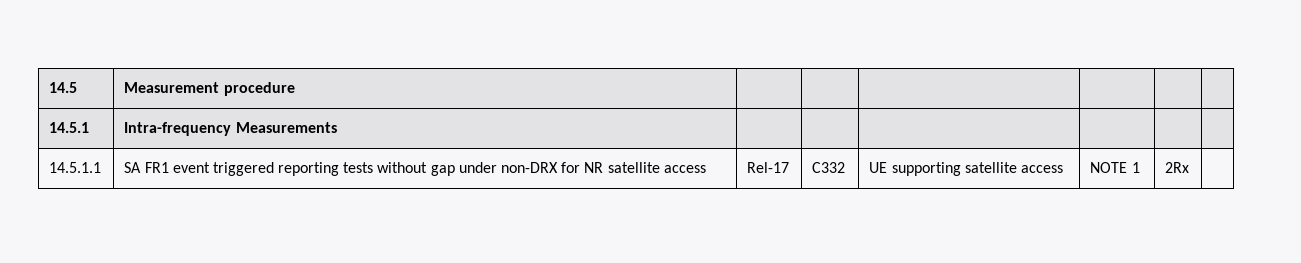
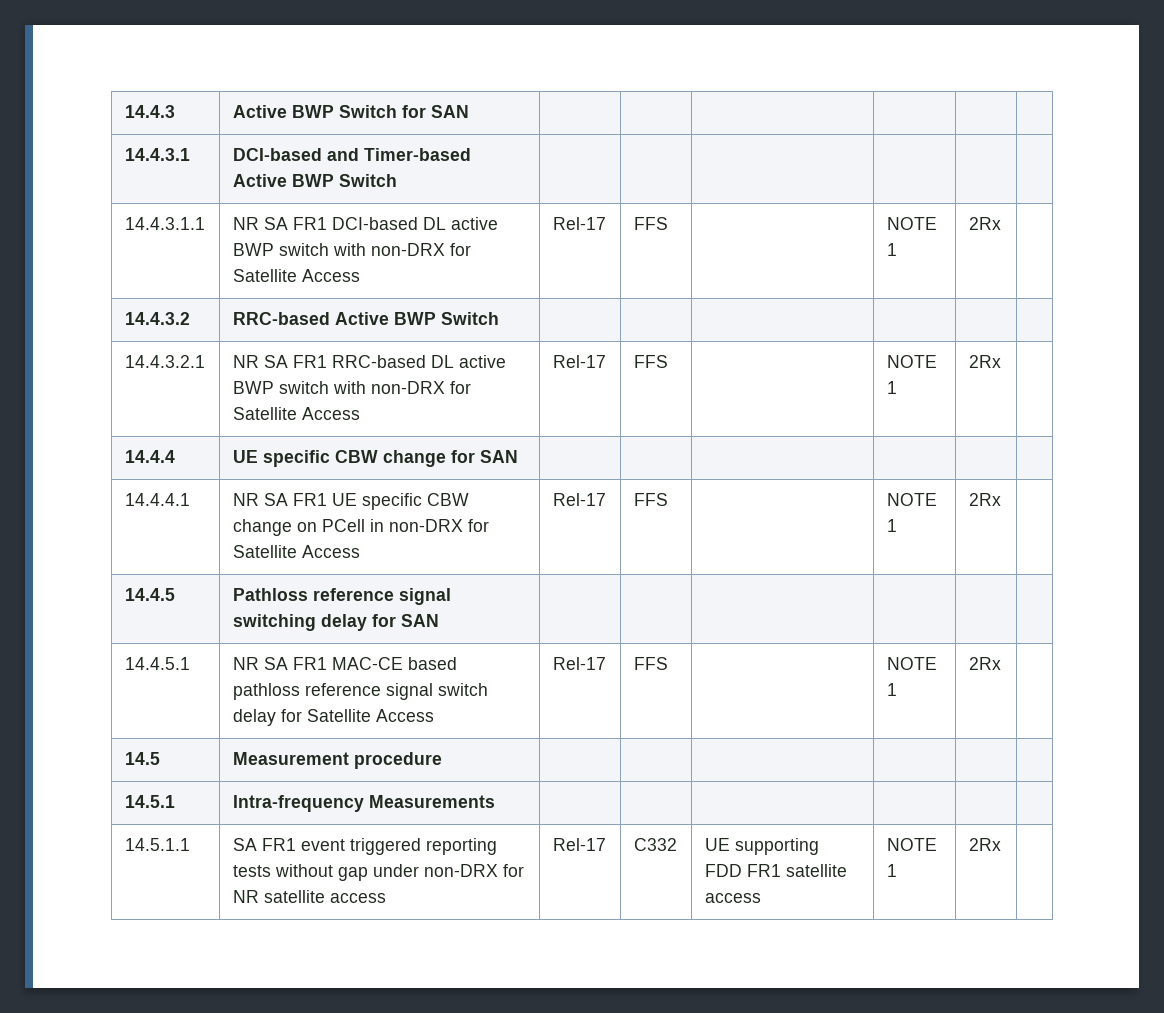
(49, 87) none -> [124,105,175,118] [232,105,469,118] [124,148,190,161] [232,148,471,161] [232,174,397,187] [124,217,205,230] [232,217,498,230] [232,243,471,256] [232,269,360,282] [552,217,606,230] [633,217,668,230] [886,217,937,230] [886,243,897,256] [968,217,1001,230] [124,312,190,325] [232,312,499,325] [124,355,205,368] [232,355,506,368] [232,381,471,394] [232,407,360,420] [552,355,606,368] [633,355,668,368] [886,355,937,368] [886,381,897,394] [968,355,1001,368] [124,450,175,463] [232,450,518,467] [124,493,190,506] [232,493,469,510] [232,519,489,536] [232,545,360,558] [552,493,606,506] [633,493,668,506] [886,493,937,506] [886,519,897,532] [968,493,1001,506] [124,588,175,601] [232,588,451,605] [232,614,439,631] [124,657,190,670] [232,657,457,670] [232,683,488,700] [232,709,434,726] [552,657,606,670] [633,657,668,670] [886,657,937,670] [886,683,897,696] [968,657,1001,670] 14.4.3 | Active BWP Switch for SAN | | | | | | // 14.4.3.1 | DCI-based and Timer-based Active BWP Switch | | | | | | // 14.4.3.1.1 | NR SA FR1 DCI-based DL active BWP switch with non-DRX for Satellite Access | Rel-17 | FFS | | NOTE 1 | 2Rx | // 14.4.3.2 | RRC-based Active BWP Switch | | | | | | // 14.4.3.2.1 | NR SA FR1 RRC-based DL active BWP switch with non-DRX for Satellite Access | Rel-17 | FFS | | NOTE 1 | 2Rx | // 14.4.4 | UE specific CBW change for SAN | | | | | | // 14.4.4.1 | NR SA FR1 UE specific CBW change on PCell in non-DRX for Satellite Access | Rel-17 | FFS | | NOTE 1 | 2Rx | // 14.4.5 | Pathloss reference signal switching delay for SAN | | | | | | // 14.4.5.1 | NR SA FR1 MAC-CE based pathloss reference signal switch delay for Satellite Access | Rel-17 | FFS | | NOTE 1 | 2Rx | //
(961, 169) none -> [704,864,781,877] FDD FR1

